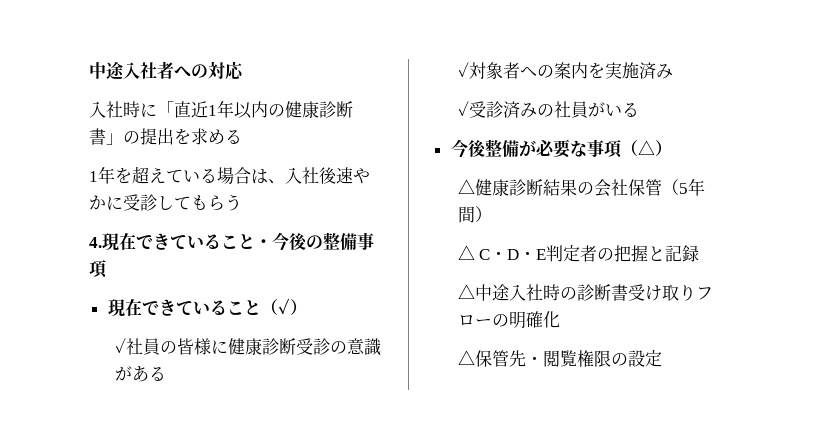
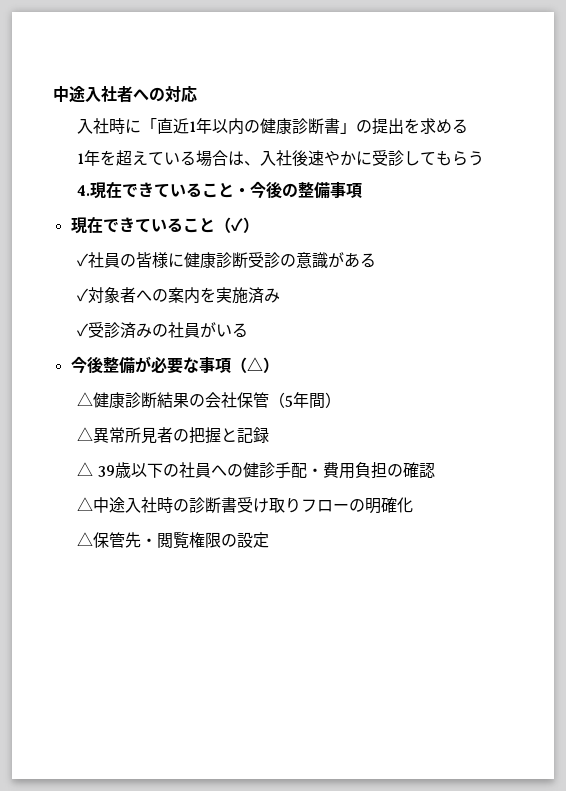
[479,245,581,262] C・D・E判定 -> [93,427,158,444] 異常所見
(700, 253) none -> [77,462,435,479] // △ 39歳以下の社員への健診手配・費用負担の確認

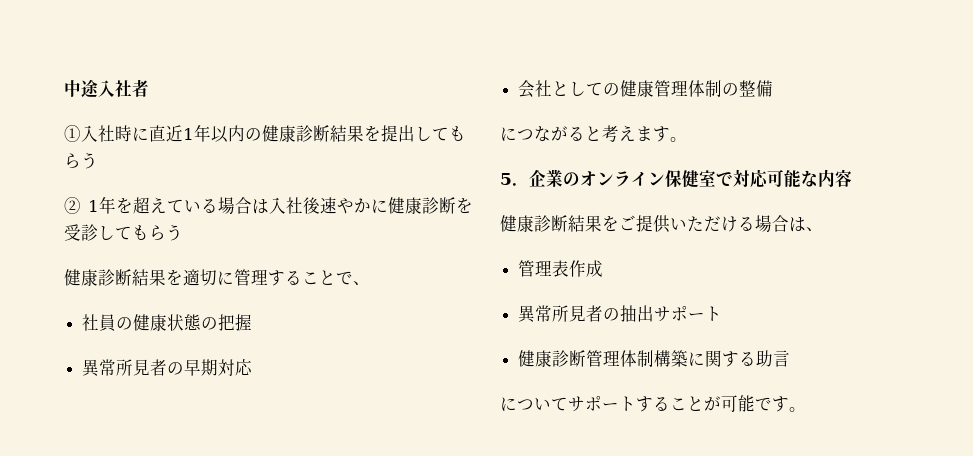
[133,86,197,102] への対応 // -> [64,125,81,142] // ①
[141,118,158,132] 「 -> (149, 134) none
[324,118,469,135] 書」の提出を求める // -> [330,125,466,142] [64,152,98,169] [64,197,81,214] 結果を提出してもらう // ②
[244,161,261,166] 、 -> (269, 206) none
(373, 158) none -> [388,197,473,214] 健康診断を
[77,181,363,199] [70,216,259,234] [77,252,377,269] [77,287,281,304] [77,322,249,339] [70,356,279,374] [77,392,342,409] [77,427,270,444] [77,462,435,479] [77,497,414,514] [77,532,270,549] 4.現在できていること・今後の整備事項 // 現在できていること（✓） // ✓社員の皆様に健康診断受診の意識がある // ✓対象者への案内を実施済み // ✓受診済みの社員がいる // 今後整備が必要な事項（△） // △健康診断結果の会社保管（5年間） // △異常所見者の把握と記録 // △ 39歳以下の社員への健診手配・費用負担の確認 // △中途入社時の診断書受け取りフローの明確化 // △保管先・閲覧権限の設定 -> [64,269,370,286] [82,314,253,331] [82,359,254,377] [518,80,774,98] [500,125,687,142] [500,169,852,188] [500,215,823,233] [518,260,604,277] [518,305,723,323] [518,350,791,367] [500,395,806,412] 健康診断結果を適切に管理することで、 // 社員の健康状態の把握 // 異常所見者の早期対応 // 会社としての健康管理体制の整備 // につながると考えます。 // 5．企業のオンライン保健室で対応可能な内容 // 健康診断結果をご提供いただける場合は、 // 管理表作成 // 異常所見者の抽出サポート // 健康診断管理体制構築に関する助言 // についてサポートすることが可能です。

